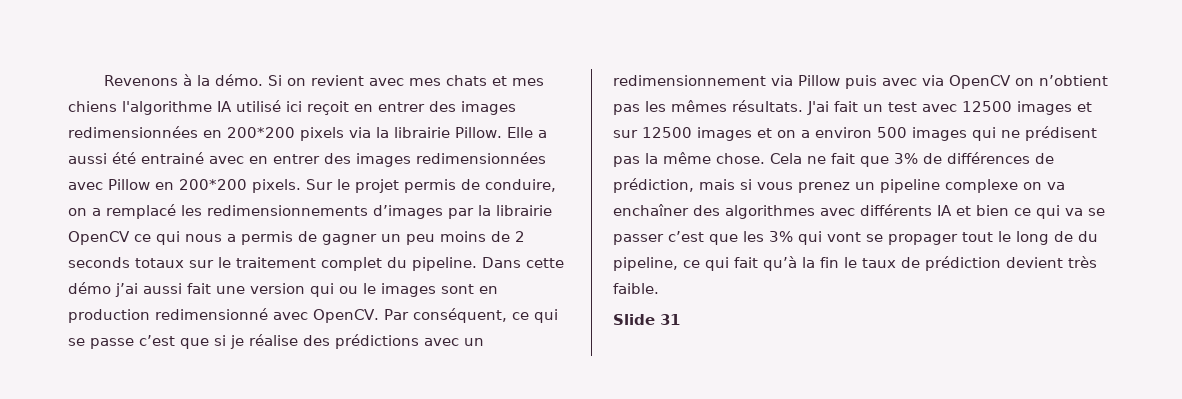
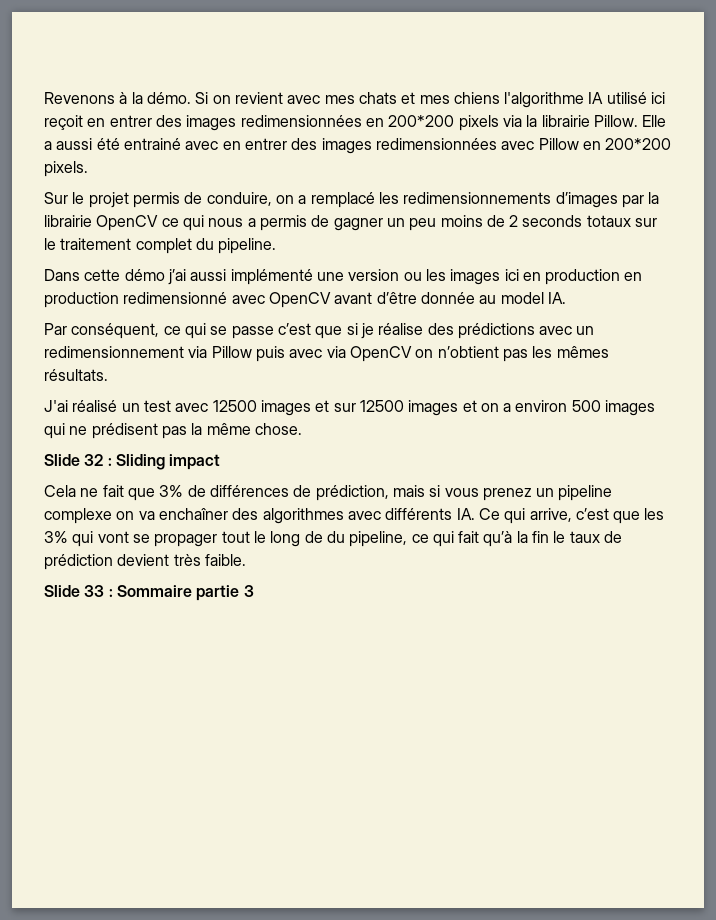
(301, 186) none -> (88, 169) //
(477, 264) none -> (277, 246) //
[187,283,211,294] fait -> [230,269,313,285] implémenté
[310,283,498,297] [68,308,379,323] qui ou le images sont en production redimensionné avec OpenCV. -> [403,269,643,285] [44,292,566,308] ou les images ici en production en production redimensionné avec OpenCV avant d’être donnée au model IA. //
[807,101,858,115] J'ai fait -> [44,400,118,412] // J'ai réalisé
(765, 158) none -> [44,454,221,470] // Slide 32 : Sliding impact //
[937,205,1105,219] [613,234,664,245] IA et bien ce qui va se passer -> [456,508,572,524] IA. Ce qui arrive,
[660,314,680,325] 31 -> [84,585,254,601] 33 : Sommaire partie 3

